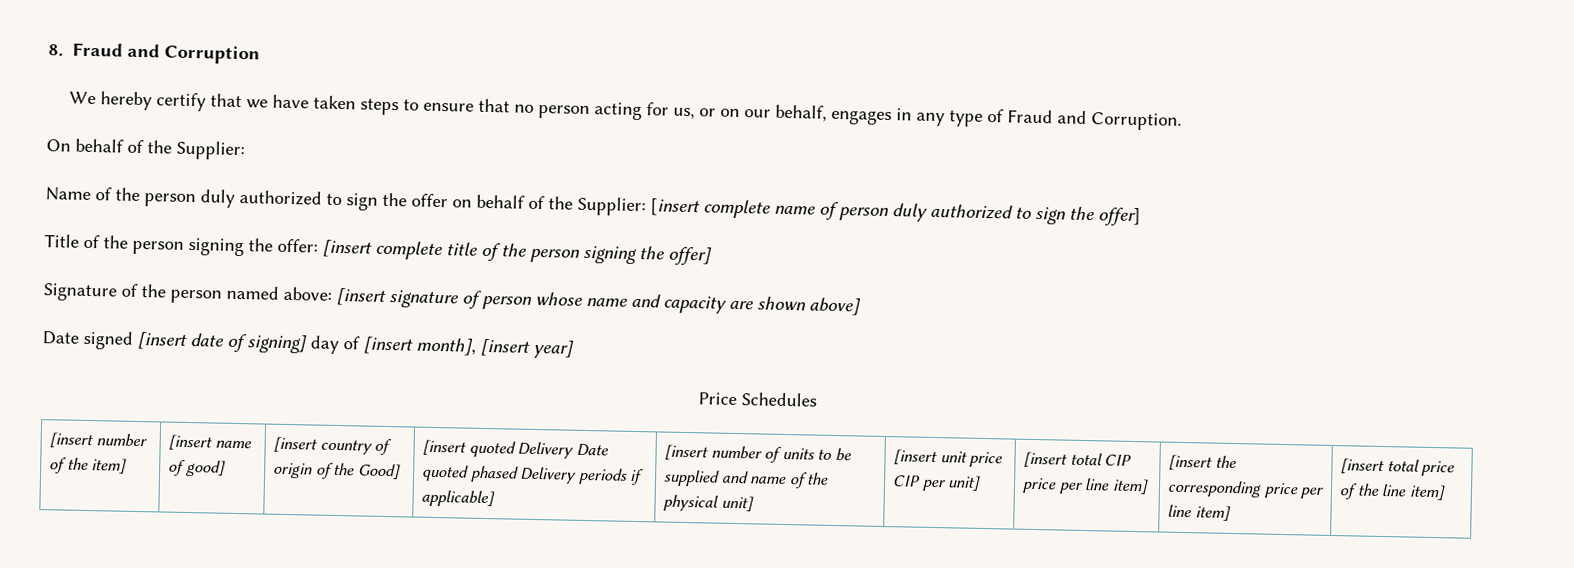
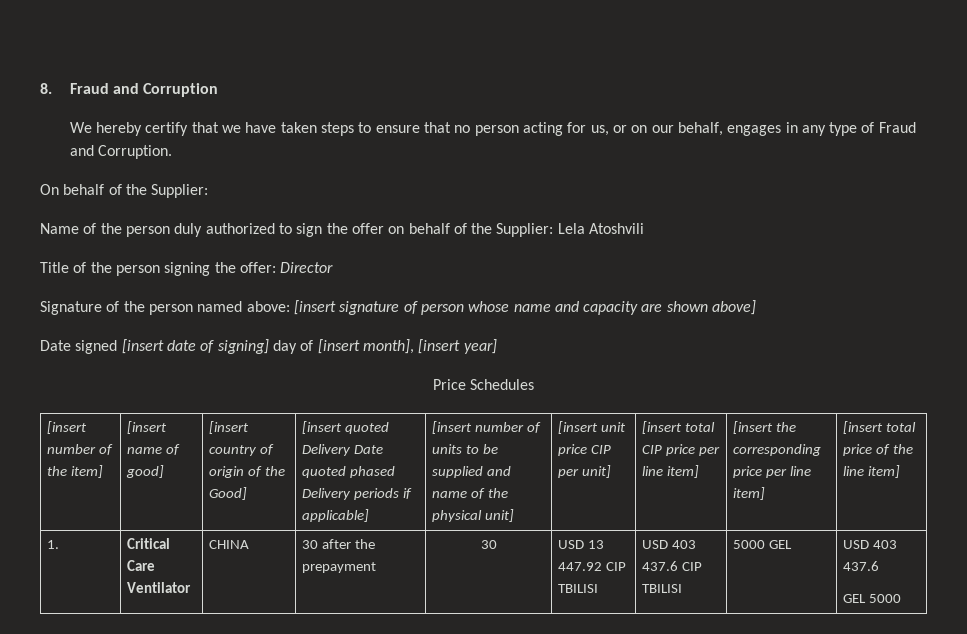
[650,198,1141,227] [insert complete name of person duly authorized to sign the offer] -> [557,223,645,234] Lela Atoshvili
[322,239,712,266] [insert complete title of the person signing the offer] -> [280,262,334,273] Director
(1446, 492) none -> [47,540,60,549] [127,538,171,549] [127,560,156,571] [127,582,192,593] [209,540,250,549] [302,539,376,549] [302,562,377,573] [480,540,497,549] [558,540,605,549] [558,562,627,571] [558,584,599,593] [642,540,697,549] [642,561,703,571] [642,584,683,593] [733,540,793,549] [843,540,898,549] [843,561,880,571] [843,594,902,603] // 1. | Critical Care Ventilator | CHINA | 30 after the prepayment | 30 | USD 13 447.92 CIP TBILISI | USD 403 437.6 CIP TBILISI | 5000 GEL | USD 403 437.6 // GEL 5000

